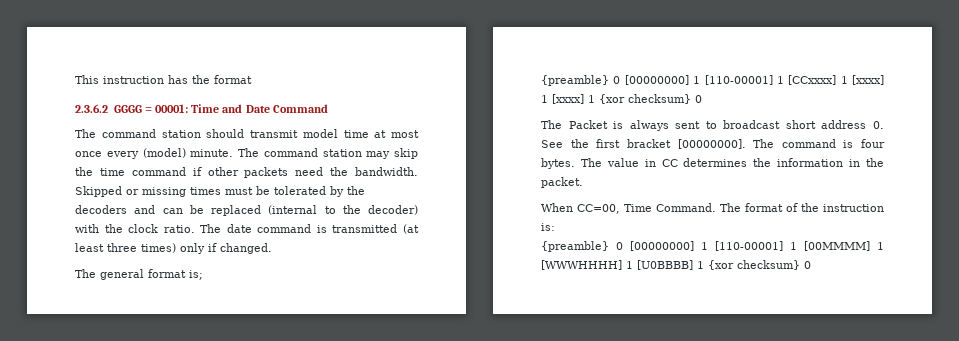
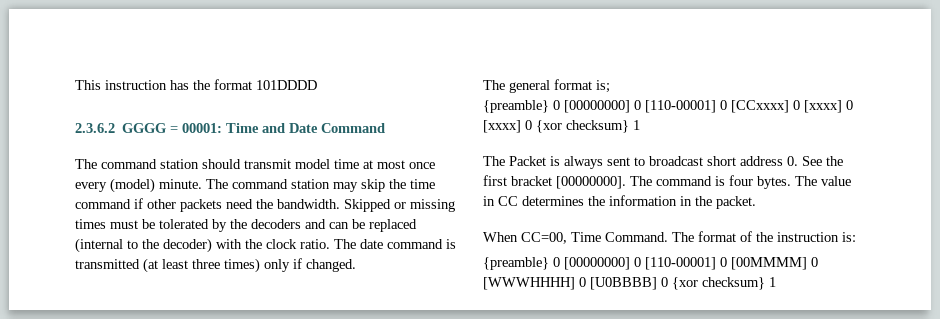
(252, 79) none -> [256,80,317,90] 101DDDD
[693,75,884,85] [541,94,702,104] 1 [110-00001] 1 [CCxxxx] 1 [xxxx] 1 [xxxx] 1 {xor checksum} 0 -> [634,100,853,113] [483,120,640,133] 0 [110-00001] 0 [CCxxxx] 0 [xxxx] 0 [xxxx] 0 {xor checksum} 1
[701,241,884,251] [541,260,811,270] 1 [110-00001] 1 [00MMMM] 1 [WWWHHHH] 1 [U0BBBB] 1 {xor checksum} 0 -> [634,257,818,270] [483,277,776,290] 0 [110-00001] 0 [00MMMM] 0 [WWWHHHH] 0 [U0BBBB] 0 {xor checksum} 1

